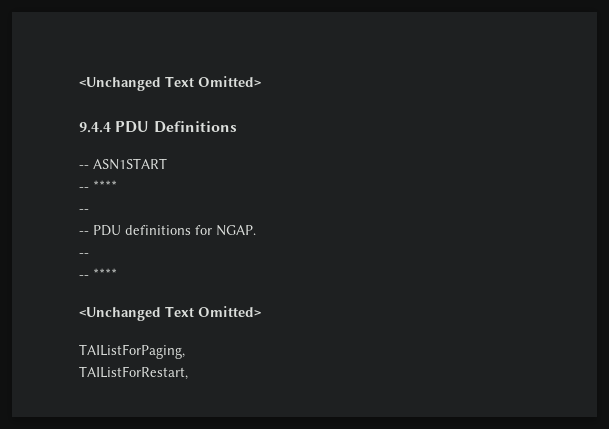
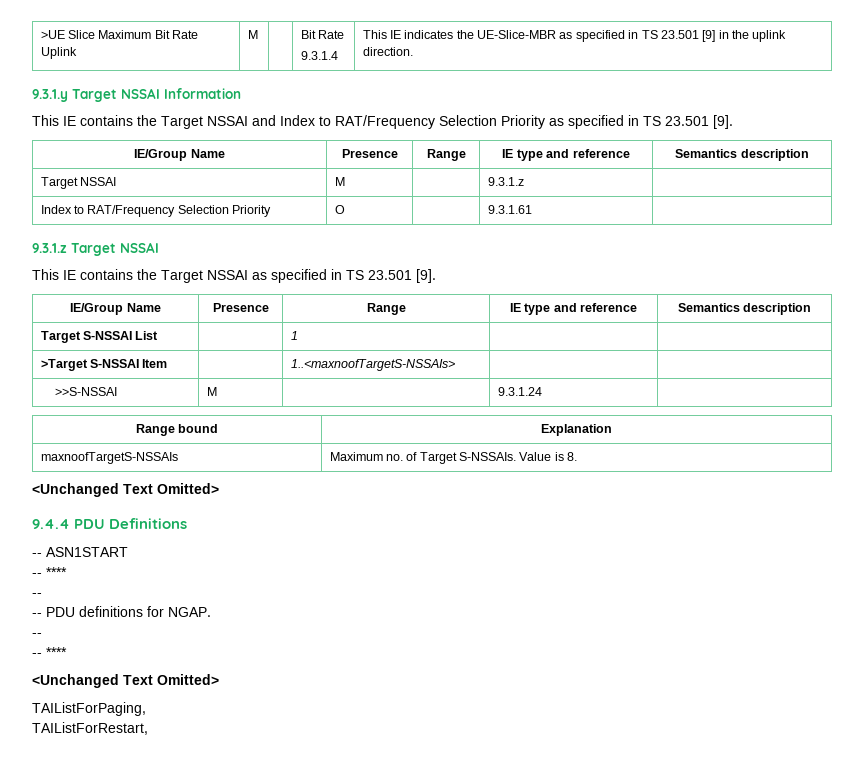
(79, 84) none -> [40,30,199,39] [40,47,77,59] [247,30,258,39] [300,30,344,39] [300,51,338,60] [362,30,787,42] [362,47,413,56] [32,88,241,102] [32,115,733,129] [134,149,225,161] [341,149,398,158] [426,149,466,161] [502,149,630,161] [675,149,809,161] [40,177,116,189] [334,177,345,186] [487,177,524,186] [40,205,272,217] [334,205,345,214] [487,205,532,214] [32,242,159,256] [32,269,436,283] [70,303,161,315] [212,303,269,312] [366,303,406,315] [509,303,638,315] [677,303,812,315] [40,331,159,343] [290,331,298,340] [40,359,168,371] [290,359,455,371] [55,387,118,396] [206,387,217,396] [497,387,542,396] [135,424,219,436] [541,424,612,436] [40,452,178,464] [329,452,578,464] >UE Slice Maximum Bit Rate Uplink | M | | Bit Rate // 9.3.1.4 | This IE indicates the UE-Slice-MBR as specified in TS 23.501 [9] in the uplink direction. // 9.3.1.y Target NSSAI Information // This IE contains the Target NSSAI and Index to RAT/Frequency Selection Priority as specified in TS 23.501 [9]. // IE/Group Name | Presence | Range | IE type and reference | Semantics description // Target NSSAI | M | | 9.3.1.z | // Index to RAT/Frequency Selection Priority | O | | 9.3.1.61 | // 9.3.1.z Target NSSAI // This IE contains the Target NSSAI as specified in TS 23.501 [9]. // IE/Group Name | Presence | Range | IE type and reference | Semantics description // Target S-NSSAI List | | 1 | | // >Target S-NSSAI Item | | 1..<maxnoofTargetS-NSSAIs> | | // >>S-NSSAI | M | | 9.3.1.24 | // Range bound | Explanation // maxnoofTargetS-NSSAIs | Maximum no. of Target S-NSSAIs. Value is 8. //

